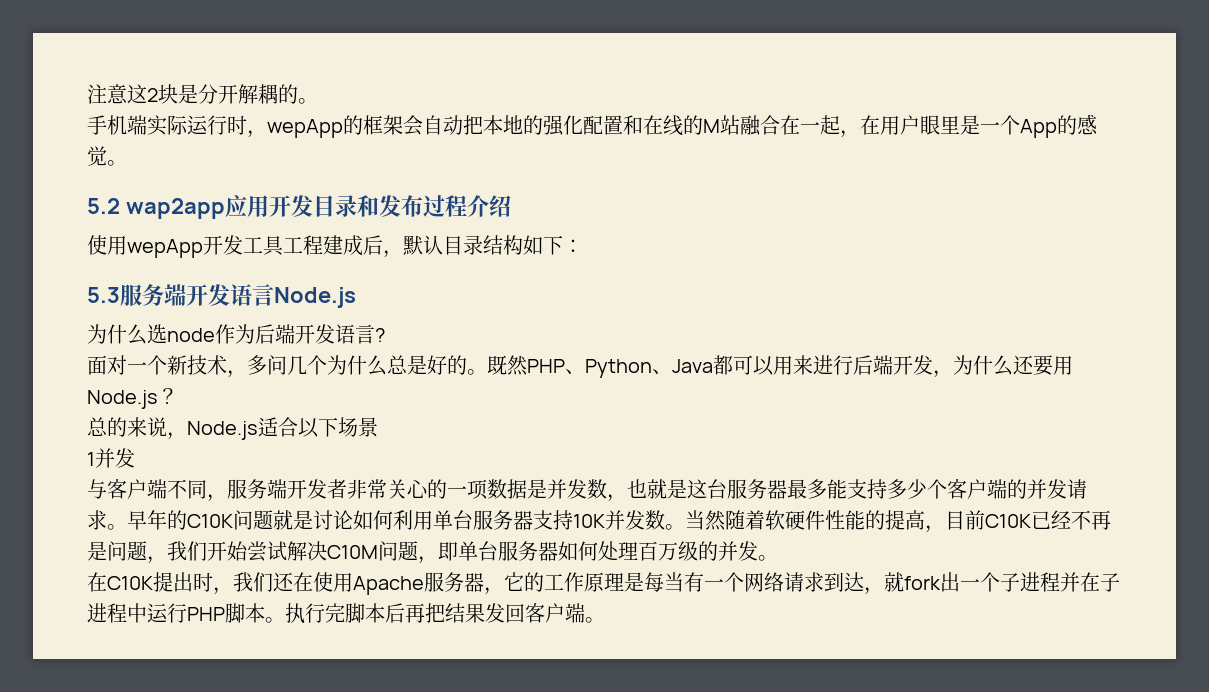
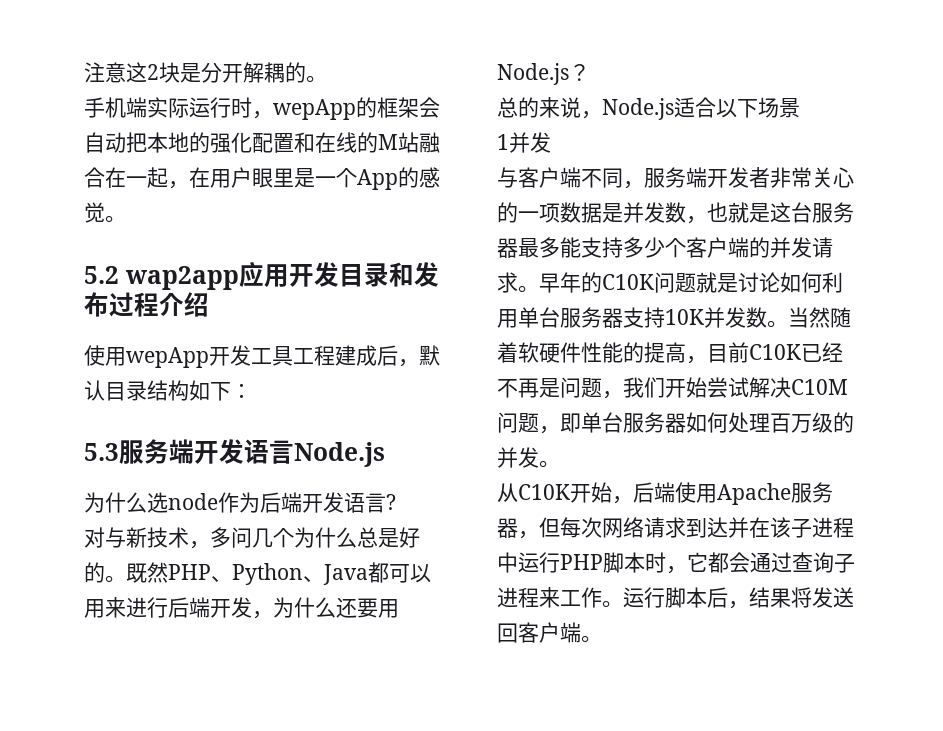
[87,355,167,375] 面对一个 -> [84,527,126,548] 对与
[87,572,1100,595] 在C10K提出时，我们还在使用Apache服务器，它的工作原理是每当有一个网络请求到达，就fork出一个子进程并在 -> [497,482,833,505] [497,517,791,539] 从C10K开始，后端使用Apache服务器，但每次网络请求到达并在该
[265,603,505,624] 。执行完脚本后再把结果发 -> [645,552,855,574] [497,587,854,609] 时，它都会通过查询子进程来工作。运行脚本后，结果将发送

